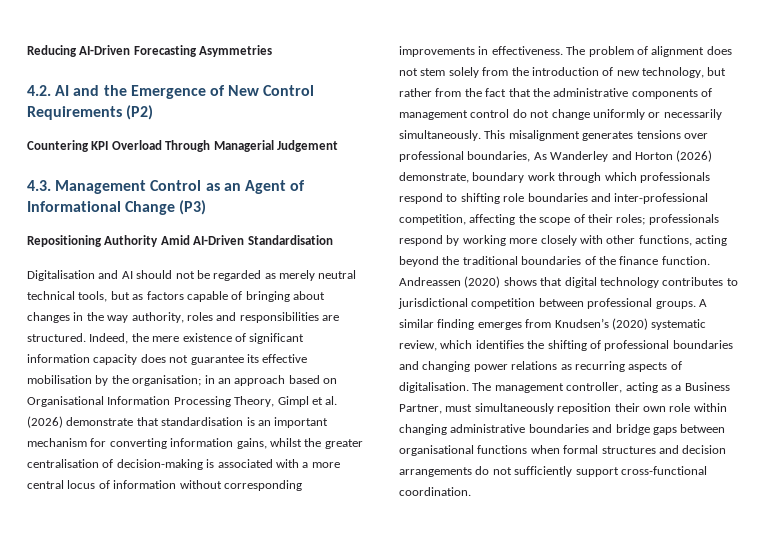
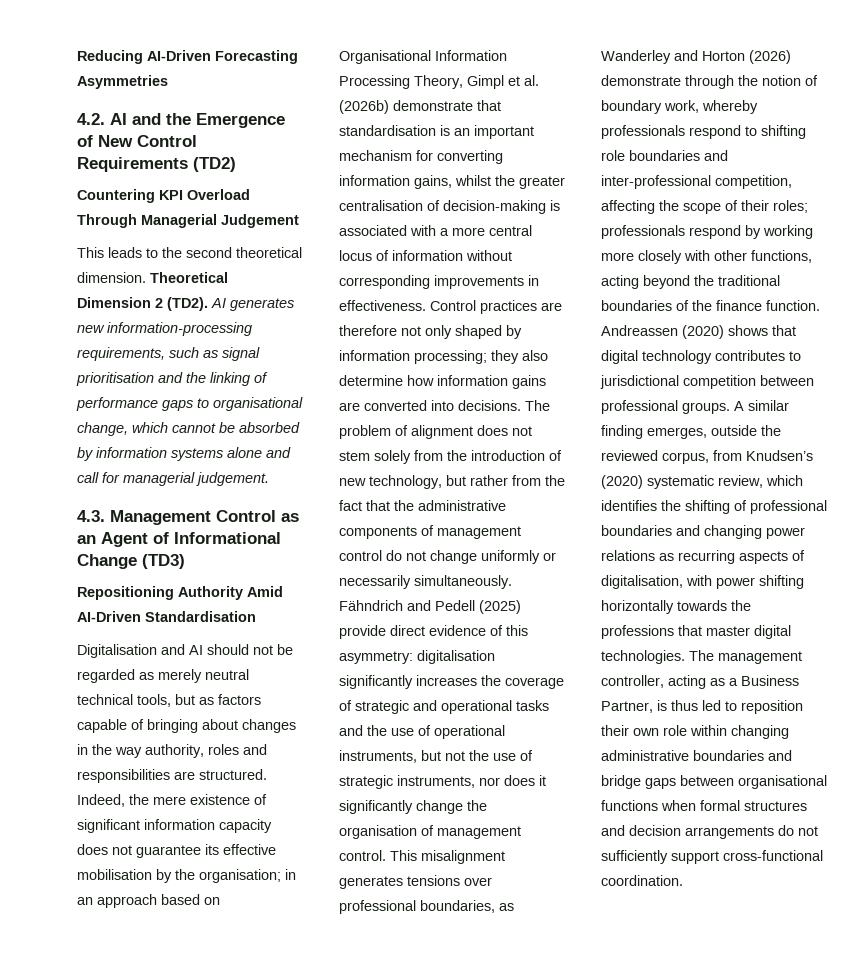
[126,105,154,120] (P2) -> [193,157,236,172] (TD2)
(338, 146) none -> [77,247,302,258] [77,272,228,283] [77,297,294,311] [77,322,252,336] [77,347,260,361] [76,372,268,386] [76,397,303,411] [77,422,300,436] [77,447,291,461] [77,472,269,486] // This leads to the second theoretical dimension. Theoretical Dimension 2 (TD2). AI generates new information-processing requirements, such as signal prioritisation and the linking of performance gaps to organisational change, which cannot be absorbed by information systems alone and call for managerial judgement.
[179,200,207,215] (P3) -> [142,554,185,569] (TD3)
[27,416,63,428] (2026) -> [339,100,389,114] (2026b)
(563, 50) none -> [430,300,562,314] [339,325,522,339] [339,350,548,364] [339,375,546,389] [339,400,521,411] Control practices are therefore not only shaped by information processing; they also determine how information gains are converted into decisions.
(481, 135) none -> [339,600,521,614] [339,625,528,639] [339,650,495,664] [339,675,564,689] [339,700,549,714] [339,725,505,739] [339,750,533,763] [339,775,546,789] [339,800,487,814] [339,825,521,839] [339,850,386,861] Fähndrich and Pedell (2025) provide direct evidence of this asymmetry: digitalisation significantly increases the coverage of strategic and operational tasks and the use of operational instruments, but not the use of strategic instruments, nor does it significantly change the organisation of management control.
[533,152,547,160] As -> [499,903,514,911] as
[399,172,637,183] demonstrate, boundary work through which -> [601,75,818,89] [601,100,758,114] demonstrate through the notion of boundary work, whereby
[477,322,522,330] emerges -> [647,425,781,439] [601,450,709,464] emerges, outside the reviewed corpus,
[399,382,469,393] digitalisation. -> [601,575,804,589] [601,600,751,614] [601,625,791,639] [601,650,685,664] digitalisation, with power shifting horizontally towards the professions that master digital technologies.
[445,403,554,414] must simultaneously -> [657,700,737,711] is thus led to

